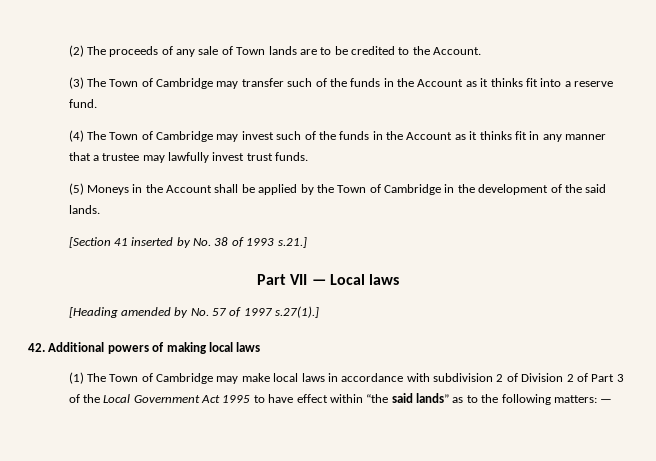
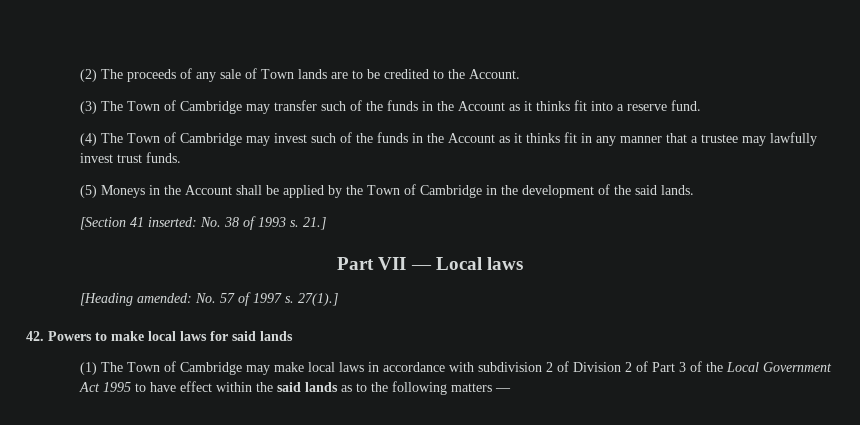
[131,237,191,248] inserted by -> [148,217,198,227] inserted:
[277,237,307,248] s.21.] -> [290,217,327,230] s. 21.]
[120,307,189,318] amended by -> [137,293,193,303] amended:
[275,306,320,318] s.27(1).] -> [285,293,339,306] s. 27(1).]
[48,342,261,354] Additional powers of making local laws -> [48,331,293,341] Powers to make local laws for said lands
[366,393,450,403] “the said lands” -> [256,382,339,392] the said lands
[553,395,597,403] matters: -> [451,383,493,392] matters

